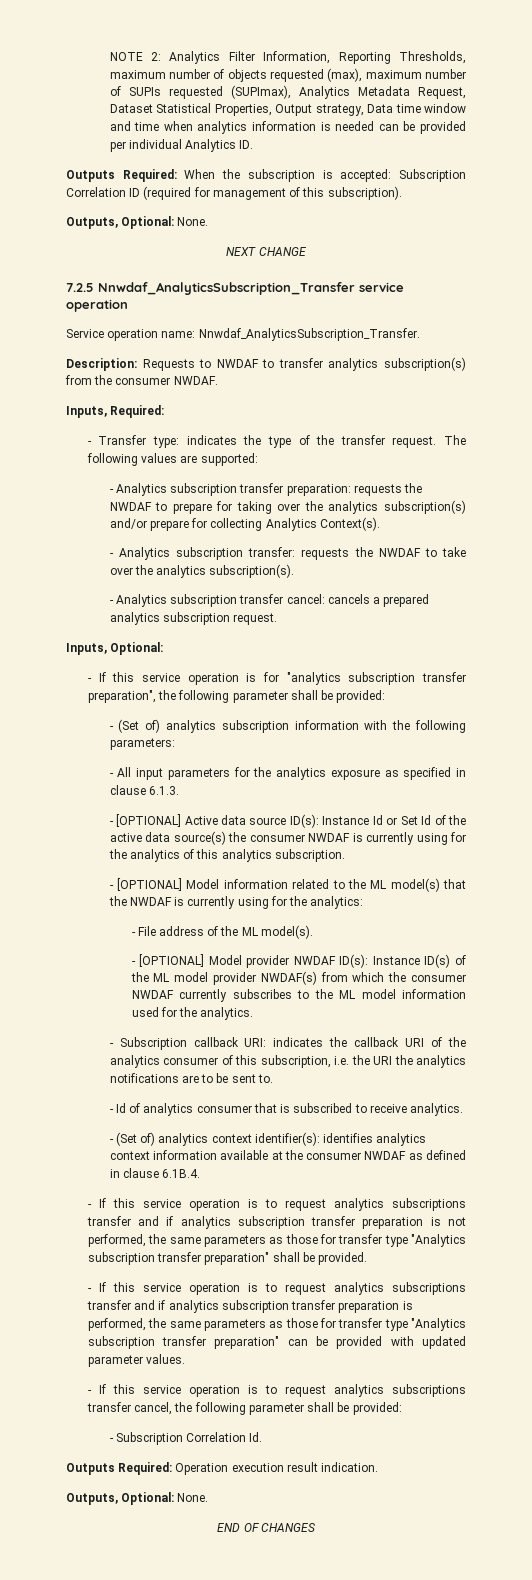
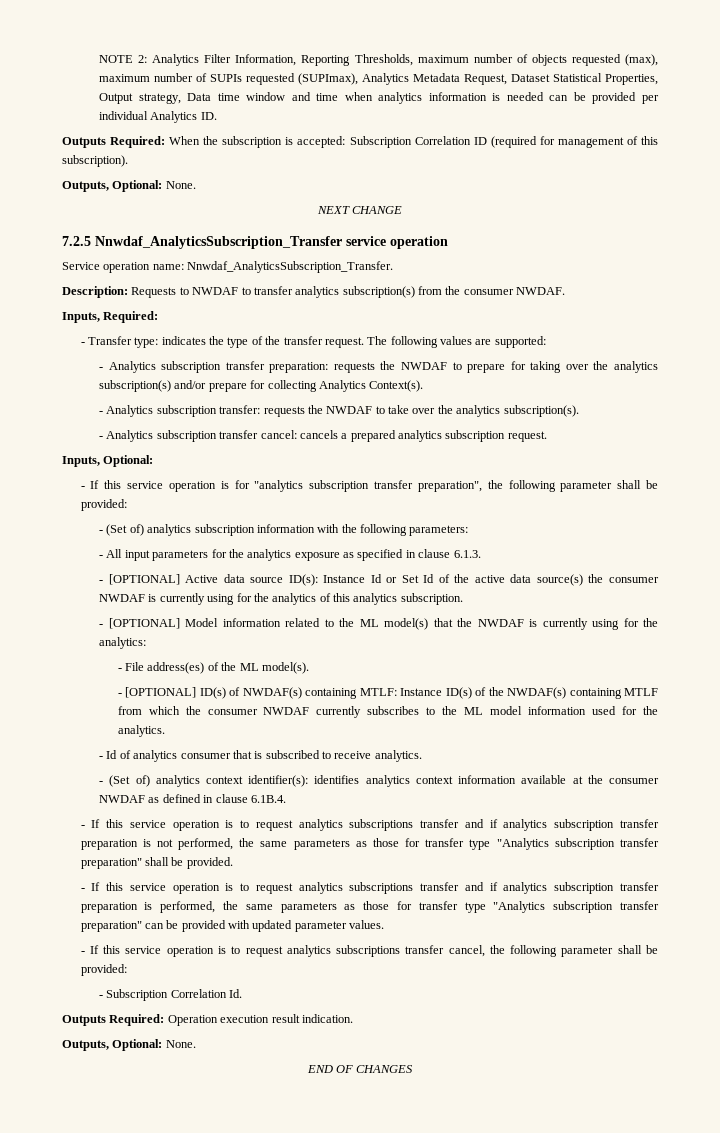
[158,926,204,936] address -> [147,662,205,674] address(es)
[208,954,466,968] [130,971,317,985] Model provider NWDAF ID(s): Instance ID(s) of the ML model provider NWDAF(s) -> [199,687,659,699] ID(s) of NWDAF(s) containing MTLF: Instance ID(s) of the NWDAF(s) containing MTLF
[109,1037,467,1050] [109,1055,467,1068] [109,1073,273,1083] // - Subscription callback URI: indicates the callback URI of the analytics consumer of this subscription, i.e. the URI the analytics notifications are to be sent to. -> (165, 731) none

